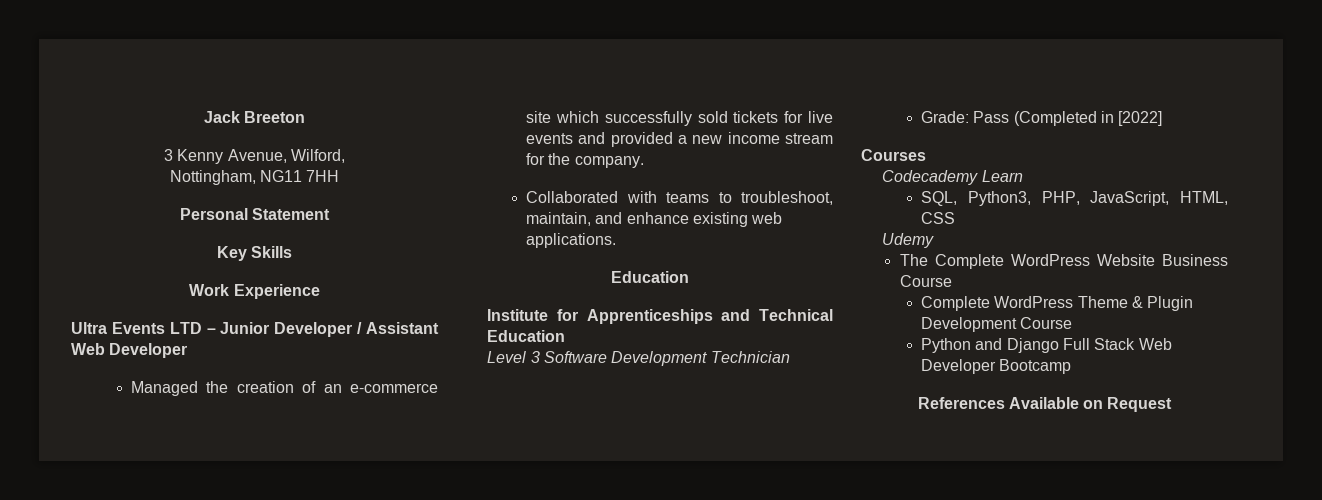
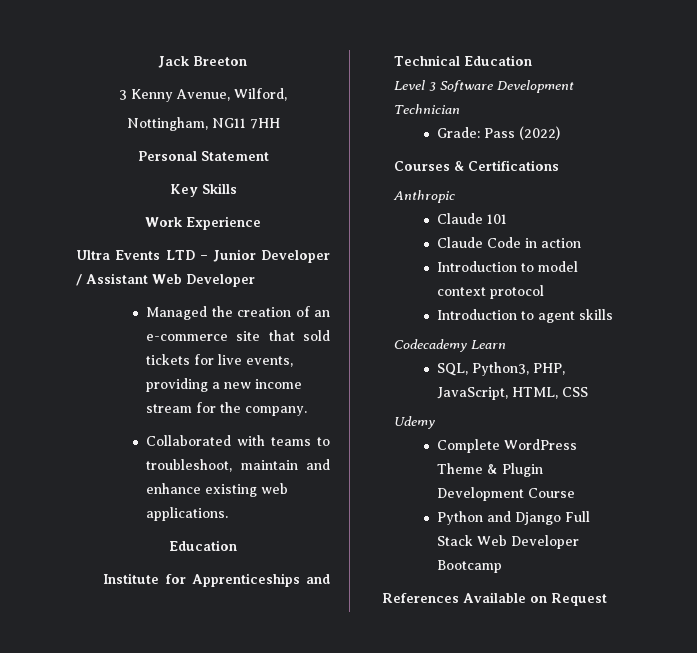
[555,111,692,126] which successfully -> [268,330,295,341] that
[526,132,673,147] events and provided -> [246,356,294,367] [146,378,209,392] events, providing
[526,212,592,226] maintain, -> [240,460,298,470] maintain
[1013,111,1163,126] [861,149,926,161] (Completed in [2022] // Courses -> [519,126,561,140] [394,160,560,171] [393,190,456,203] [437,213,508,224] [437,237,582,248] [437,261,579,272] [437,285,545,299] [437,309,614,323] (2022) // Courses & Certifications // Anthropic // Claude 101 // Claude Code in action // Introduction to model context protocol // Introduction to agent skills
[899,254,1228,269] [899,275,952,287] // The Complete WordPress Website Business Course -> (436, 422) none

